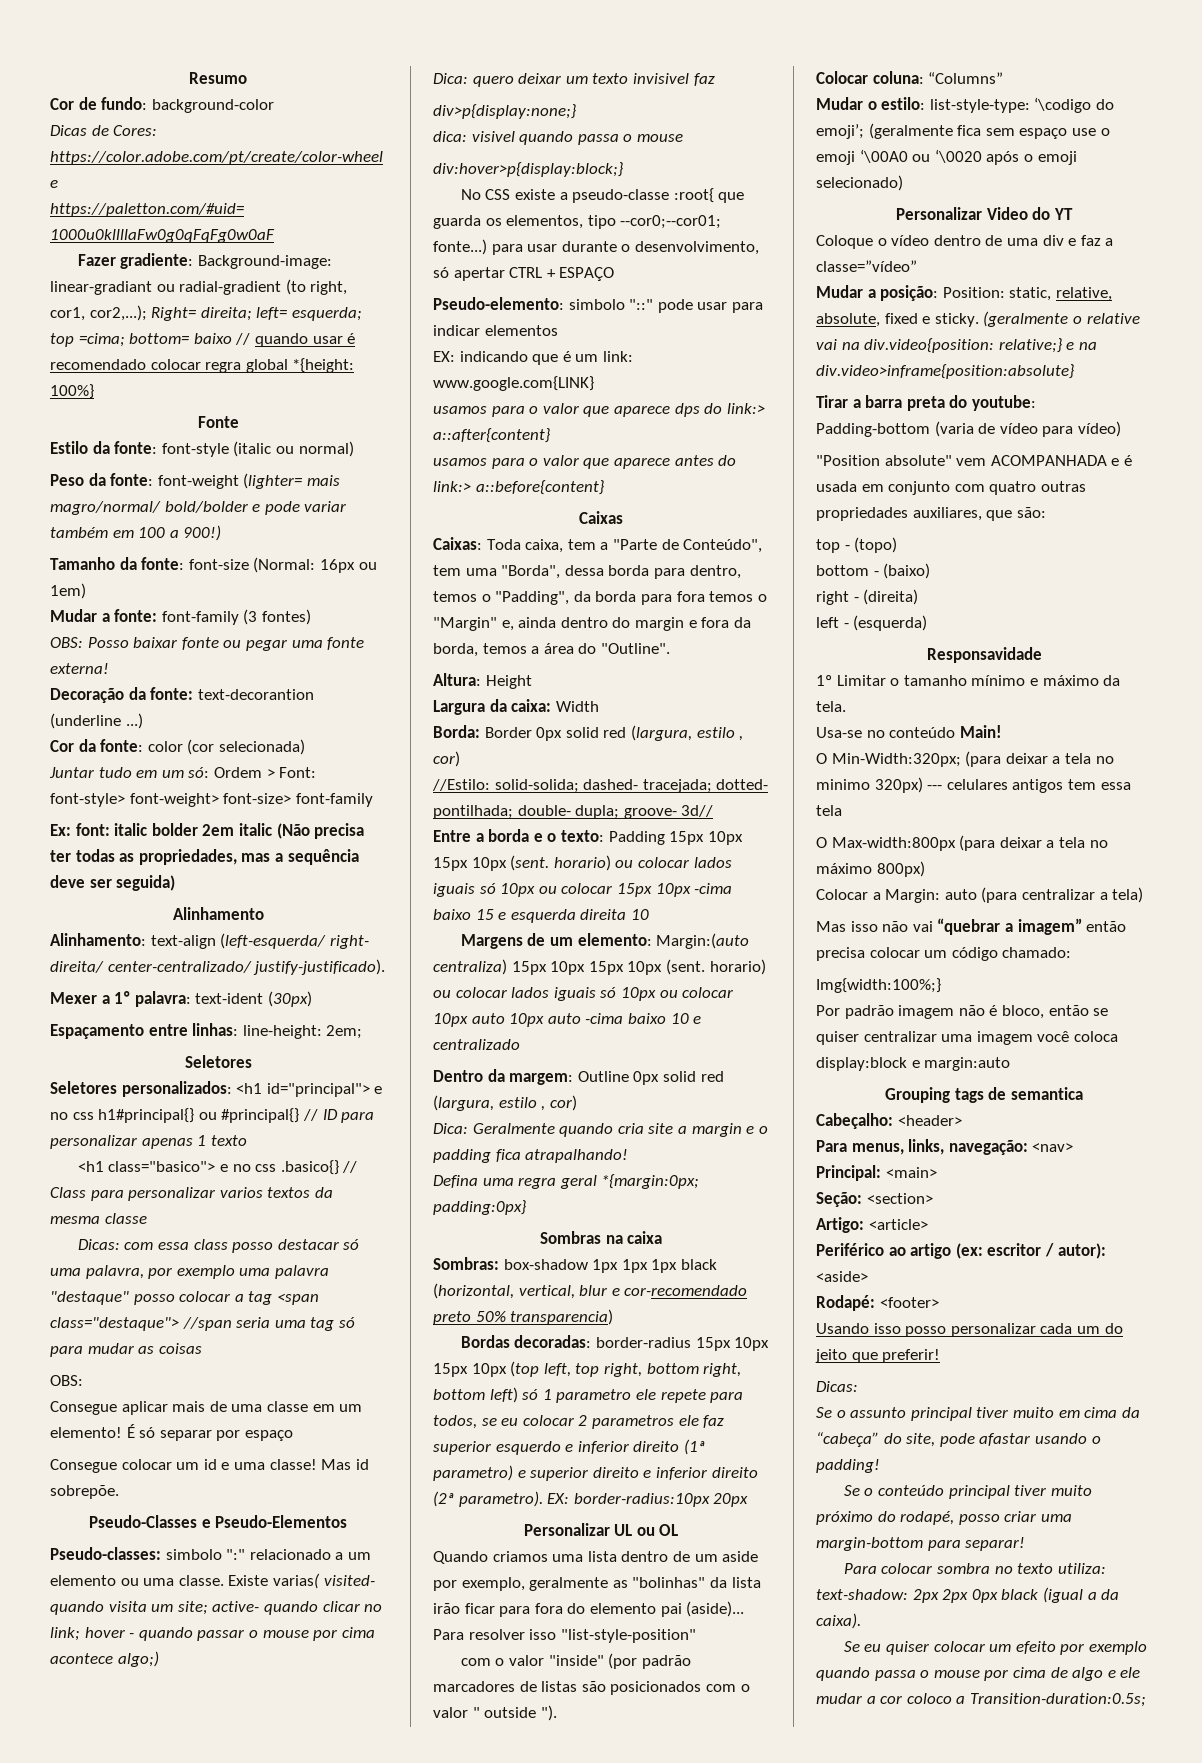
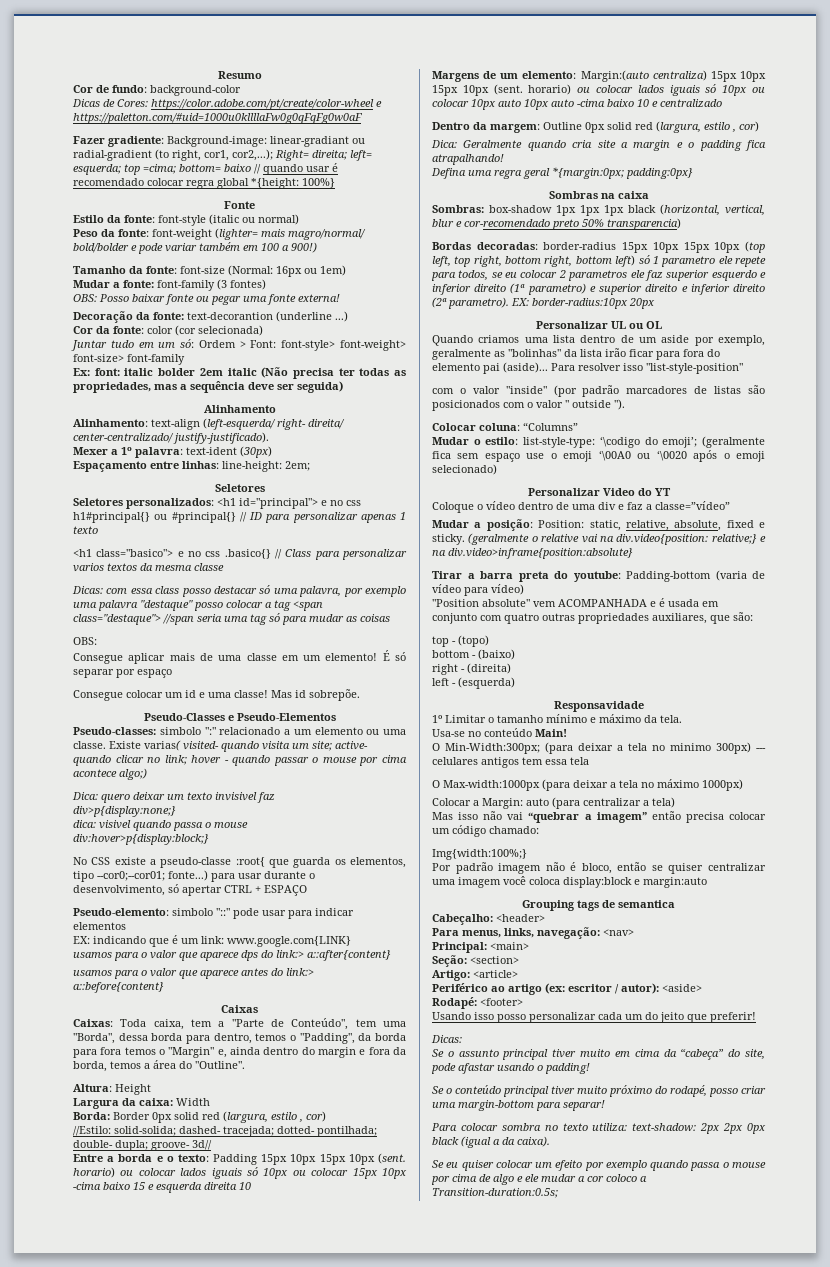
[831,753,961,767] Min-Width:320px; -> [445,743,540,754] Min-Width:300px;
[874,777,923,793] 320px) -> [716,742,751,754] 300px)
[831,837,956,851] Max-width:800px -> [443,780,540,791] Max-width:1000px
[876,861,925,877] 800px) -> [702,779,743,791] 1000px)

